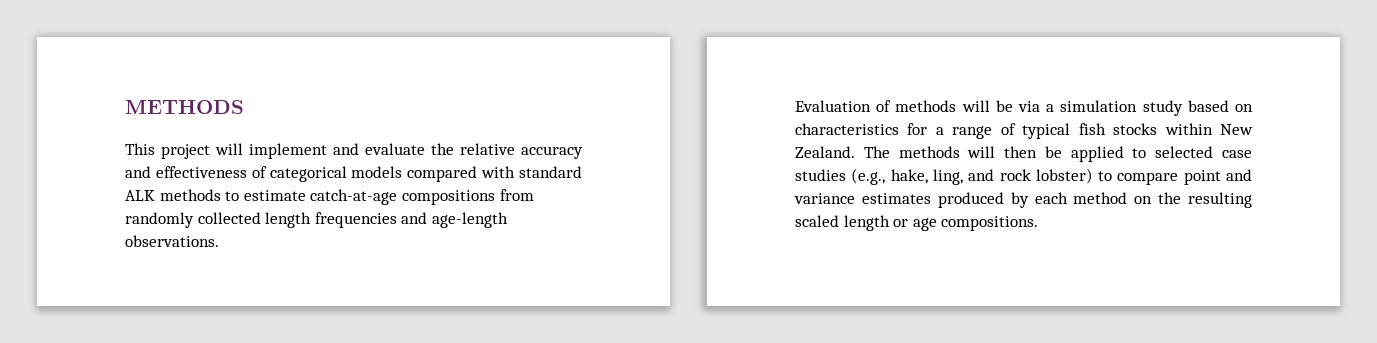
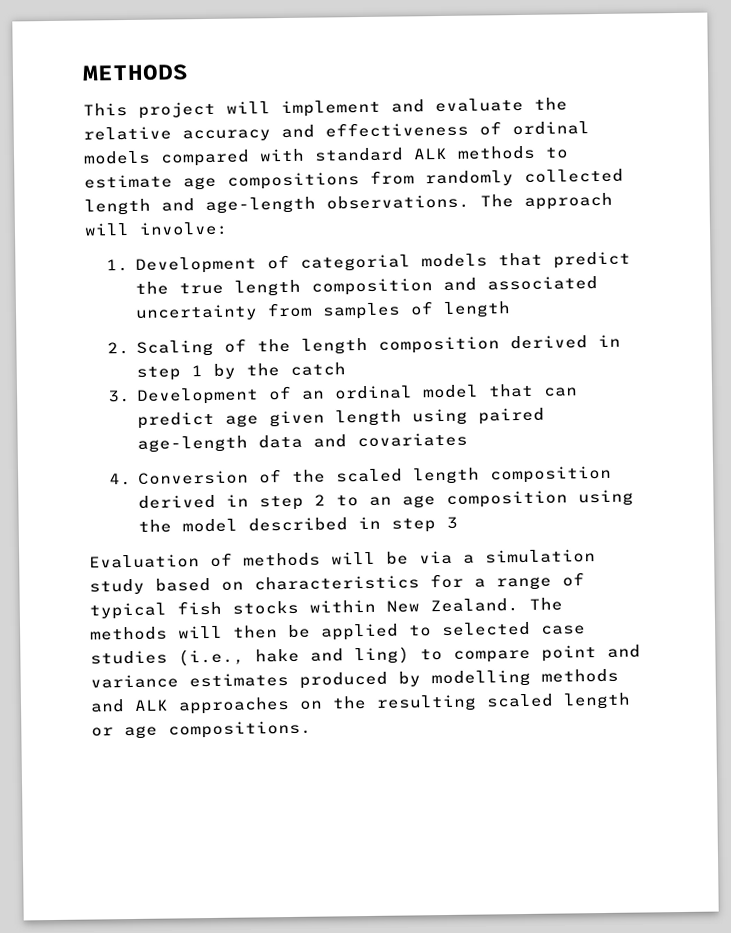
[269,166,347,182] categorical -> [512,121,590,136] ordinal
[310,189,398,205] catch-at-age -> [183,176,217,191] age
[314,212,397,228] frequencies -> (151, 207) none
(219, 241) none -> [480,192,613,210] [84,221,229,236] [105,251,632,274] [135,276,599,297] [135,301,512,321] [106,334,622,357] [136,362,347,381] [107,383,579,405] [137,407,546,429] [137,432,469,453] [108,465,613,486] [138,489,635,511] [138,516,459,533] The approach will involve: // 1. Development of categorial models that predict the true length composition and associated uncertainty from samples of length // 2. Scaling of the length composition derived in step 1 by the catch // 3. Development of an ordinal model that can predict age given length using paired age-length data and covariates // 4. Conversion of the scaled length composition derived in step 2 to an age composition using the model described in step 3
[851,168,1093,185] (e.g., hake, ling, and rock lobster) -> [178,646,410,667] (i.e., hake and ling)
[1034,192,1128,204] each method -> [431,668,619,688] [90,696,290,715] modelling methods and ALK approaches

